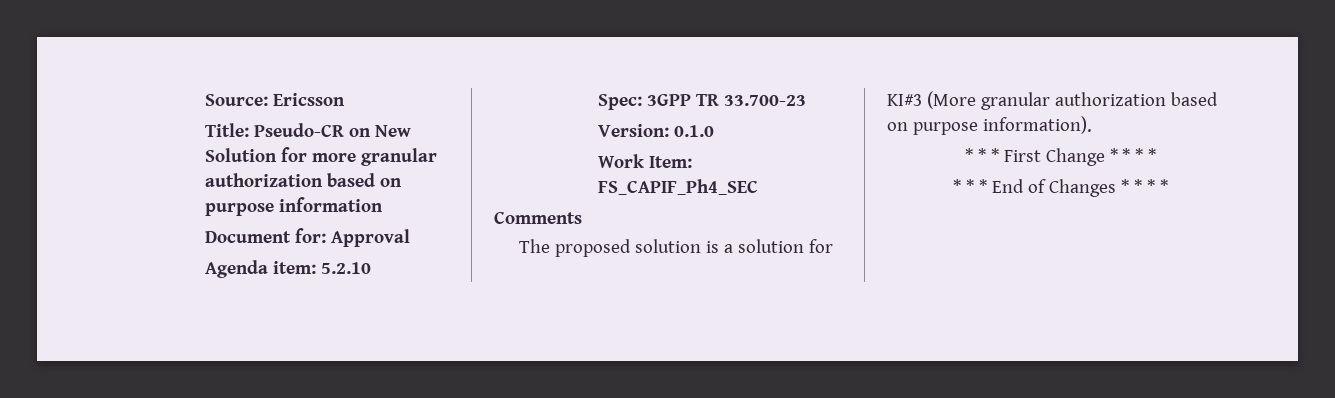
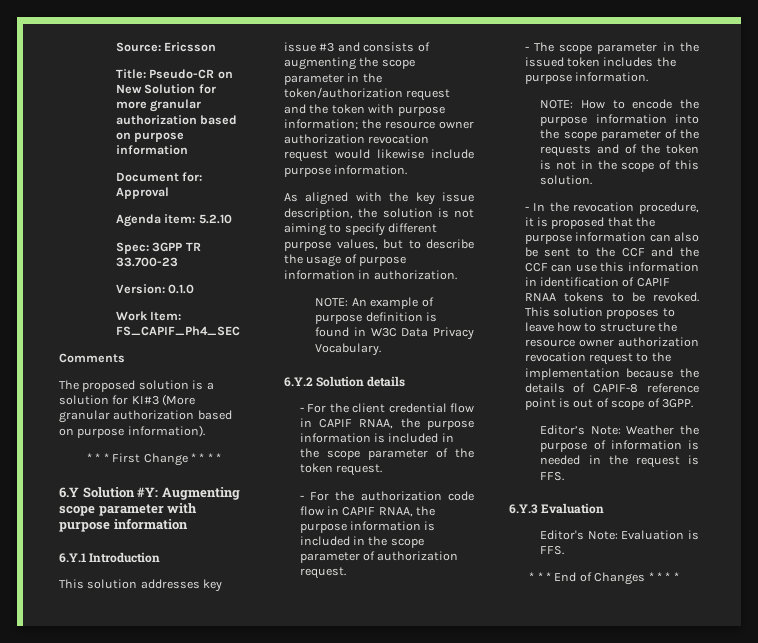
(1157, 155) none -> [59,487,240,500] [59,503,198,516] [59,518,188,532] [59,552,161,563] [59,579,223,592] [284,42,430,52] [284,57,415,70] [284,73,382,85] [284,87,451,101] [284,104,445,116] [284,119,474,130] [284,134,430,144] [284,149,474,162] [284,165,408,177] [284,192,474,205] [284,208,474,220] [284,223,438,236] [284,239,474,251] [284,254,407,267] [284,270,457,280] [315,297,434,309] [315,312,438,324] [315,327,474,340] [315,343,382,356] [284,376,406,387] [299,403,474,413] [299,418,474,430] [299,433,454,443] [299,448,474,460] [299,463,383,476] [299,491,474,501] [299,506,436,517] [299,521,436,533] [299,536,424,548] [299,551,459,563] [299,567,346,579] [524,42,699,54] [524,57,676,67] [524,72,649,84] [540,99,699,109] [540,114,699,126] [540,129,699,141] [540,144,699,157] [540,160,699,172] [540,175,593,185] [524,202,699,214] [524,217,656,229] [524,232,699,244] [524,247,699,257] [524,262,699,272] [524,277,670,287] [524,292,699,302] [524,307,675,319] [524,322,678,332] [524,337,699,347] [524,352,671,365] [524,368,699,380] [524,383,699,393] [524,398,693,410] [540,425,699,435] [540,440,699,452] [540,455,699,468] [540,472,565,481] [509,503,605,514] [540,530,699,540] [540,546,565,555] // 6.Y Solution #Y: Augmenting scope parameter with purpose information // 6.Y.1 Introduction // This solution addresses key issue #3 and consists of augmenting the scope parameter in the token/authorization request and the token with purpose information; the resource owner authorization revocation request would likewise include purpose information. // As aligned with the key issue description, the solution is not aiming to specify different purpose values, but to describe the usage of purpose information in authorization. // NOTE: An example of purpose definition is found in W3C Data Privacy Vocabulary. // 6.Y.2 Solution details // - For the client credential flow in CAPIF RNAA, the purpose information is included in the scope parameter of the token request. // - For the authorization code flow in CAPIF RNAA, the purpose information is included in the scope parameter of authorization request. // - The scope parameter in the issued token includes the purpose information. // NOTE: How to encode the purpose information into the scope parameter of the requests and of the token is not in the scope of this solution. // - In the revocation procedure, it is proposed that the purpose information can also be sent to the CCF and the CCF can use this information in identification of CAPIF RNAA tokens to be revoked. This solution proposes to leave how to structure the resource owner authorization revocation request to the implementation because the details of CAPIF-8 reference point is out of scope of 3GPP. // Editor’s Note: Weather the purpose of information is needed in the request is FFS. // 6.Y.3 Evaluation // Editor's Note: Evaluation is FFS.

